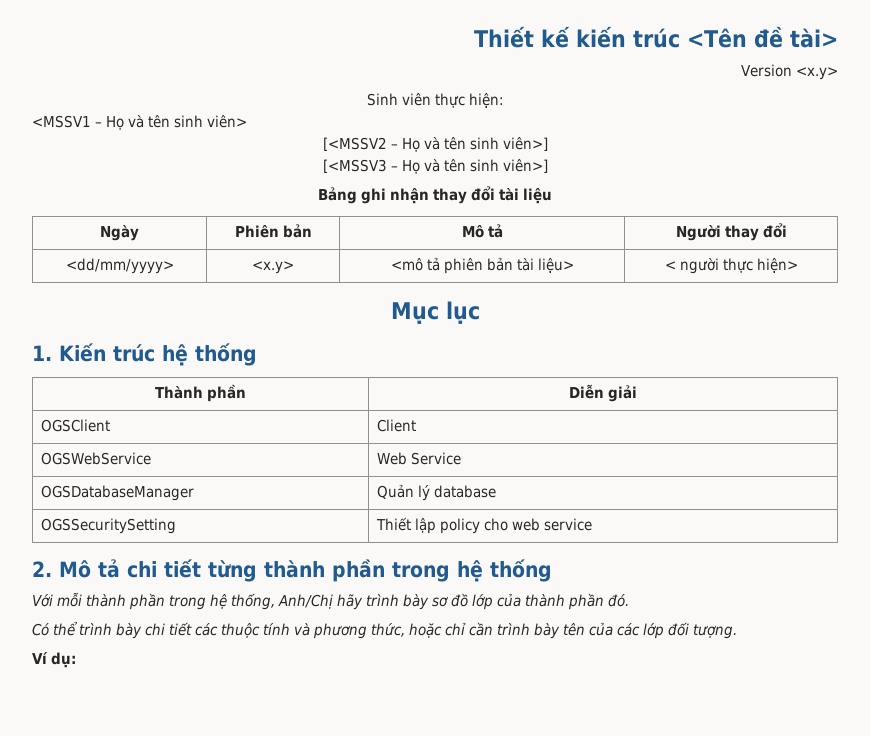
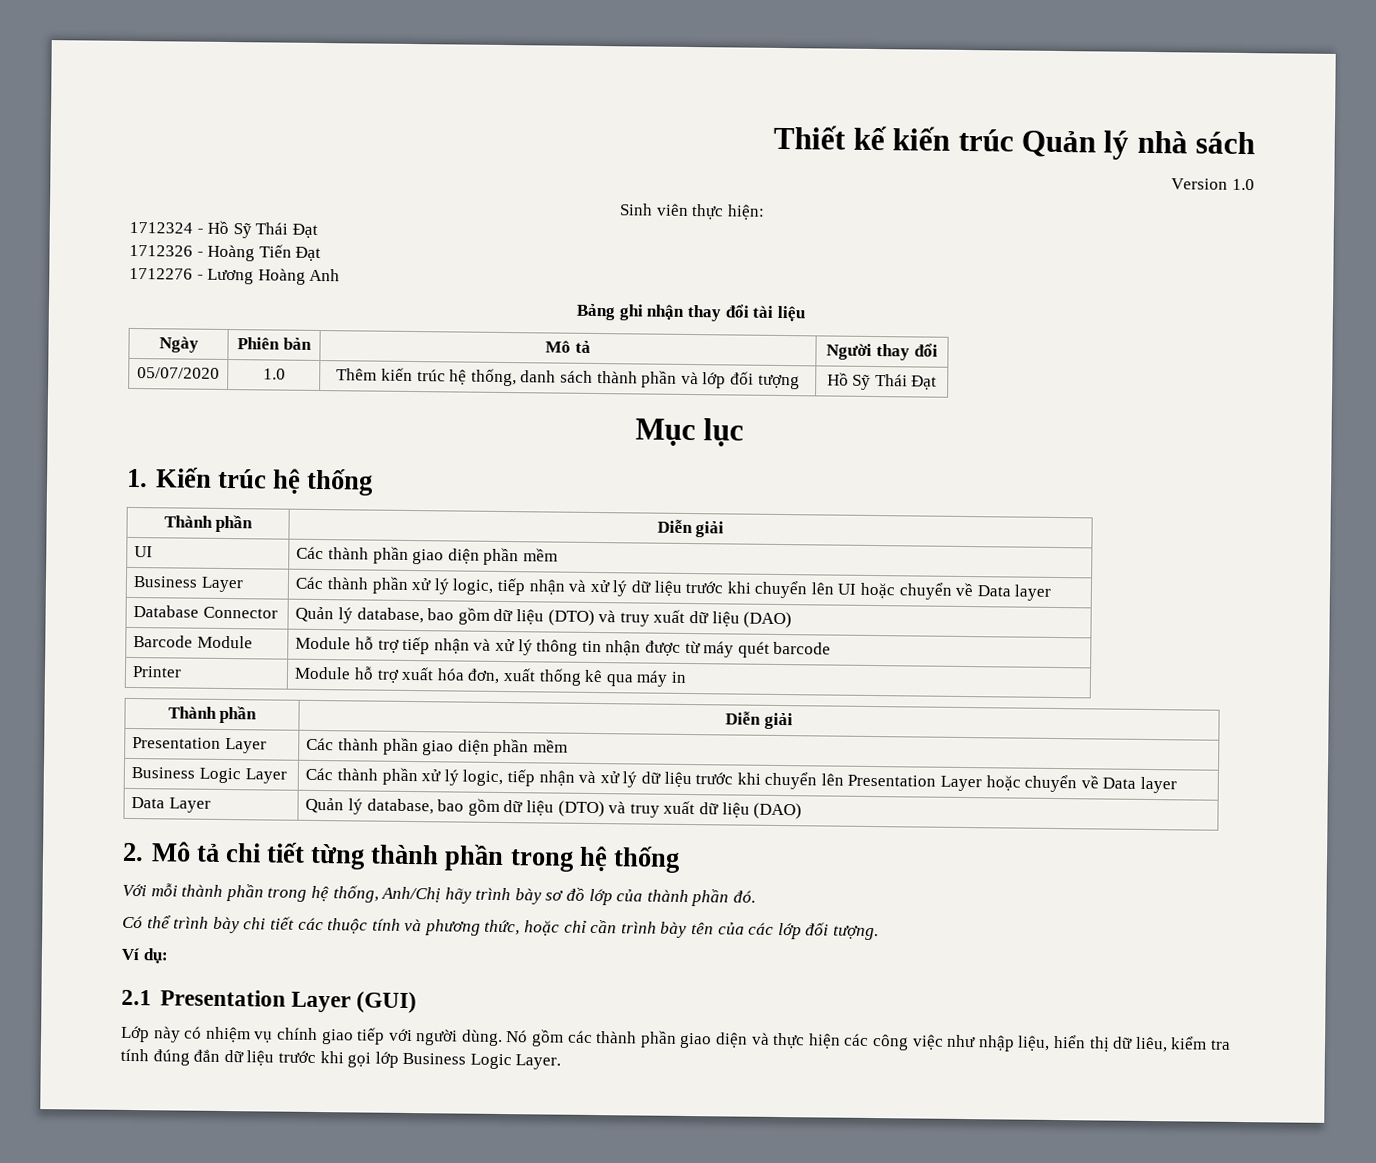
[687,26,838,48] <Tên đề tài> -> [1020,129,1255,160] Quản lý nhà sách
[796,67,838,80] <x.y> -> [1232,178,1255,191] 1.0
[32,115,247,130] [322,137,548,152] [322,159,548,174] <MSSV1 – Họ và tên sinh viên> // [<MSSV2 – Họ và tên sinh viên>] // [<MSSV3 – Họ và tên sinh viên>] -> [129,220,318,239] [129,244,322,262] [129,267,341,285] 1712324 - Hồ Sỹ Thái Đạt // 1712326 - Hoàng Tiến Đạt // 1712276 - Lương Hoàng Anh
[65,258,174,274] [252,261,294,274] [390,257,574,274] [664,258,798,274] <dd/mm/yyyy> | <x.y> | <mô tả phiên bản tài liệu> | < người thực hiện> -> [137,367,220,379] [262,368,286,380] [336,367,800,390] [826,372,938,390] 05/07/2020 | 1.0 | Thêm kiến trúc hệ thống, danh sách thành phần và lớp đối tượng | Hồ Sỹ Thái Đạt
[41,419,111,432] [377,419,417,432] [41,452,152,465] [377,452,462,465] [41,485,195,501] [377,484,497,501] [41,518,177,534] [376,517,593,534] OGSClient | Client // OGSWebService | Web Service // OGSDatabaseManager | Quản lý database // OGSSecuritySetting | Thiết lập policy cho web service -> [134,546,154,558] [296,546,558,566] [133,576,245,593] [295,576,1052,601] [133,605,279,619] [295,606,793,629] [133,635,254,649] [295,636,832,658] [132,665,183,678] [294,666,687,687] [167,705,258,724] [725,711,793,730] [132,736,268,754] [306,737,568,757] [131,766,287,784] [305,767,1177,794] [131,796,212,813] [305,797,803,820] UI | Các thành phần giao diện phần mềm // Business Layer | Các thành phần xử lý logic, tiếp nhận và xử lý dữ liệu trước khi chuyển lên UI hoặc chuyển về Data layer // Database Connector | Quản lý database, bao gồm dữ liệu (DTO) và truy xuất dữ liệu (DAO) // Barcode Module | Module hỗ trợ tiếp nhận và xử lý thông tin nhận được từ máy quét barcode // Printer | Module hỗ trợ xuất hóa đơn, xuất thống kê qua máy in // Thành phần | Diễn giải // Presentation Layer | Các thành phần giao diện phần mềm // Business Logic Layer | Các thành phần xử lý logic, tiếp nhận và xử lý dữ liệu trước khi chuyển lên Presentation Layer hoặc chuyển về Data layer // Data Layer | Quản lý database, bao gồm dữ liệu (DTO) và truy xuất dữ liệu (DAO)
(76, 660) none -> [121,989,417,1014] [120,1025,1231,1053] [120,1048,562,1070] // 2.1 Presentation Layer (GUI) // Lớp này có nhiệm vụ chính giao tiếp với người dùng. Nó gồm các thành phần giao diện và thực hiện các công việc như nhập liệu, hiển thị dữ liêu, kiểm tra tính đúng đắn dữ liệu trước khi gọi lớp Business Logic Layer.

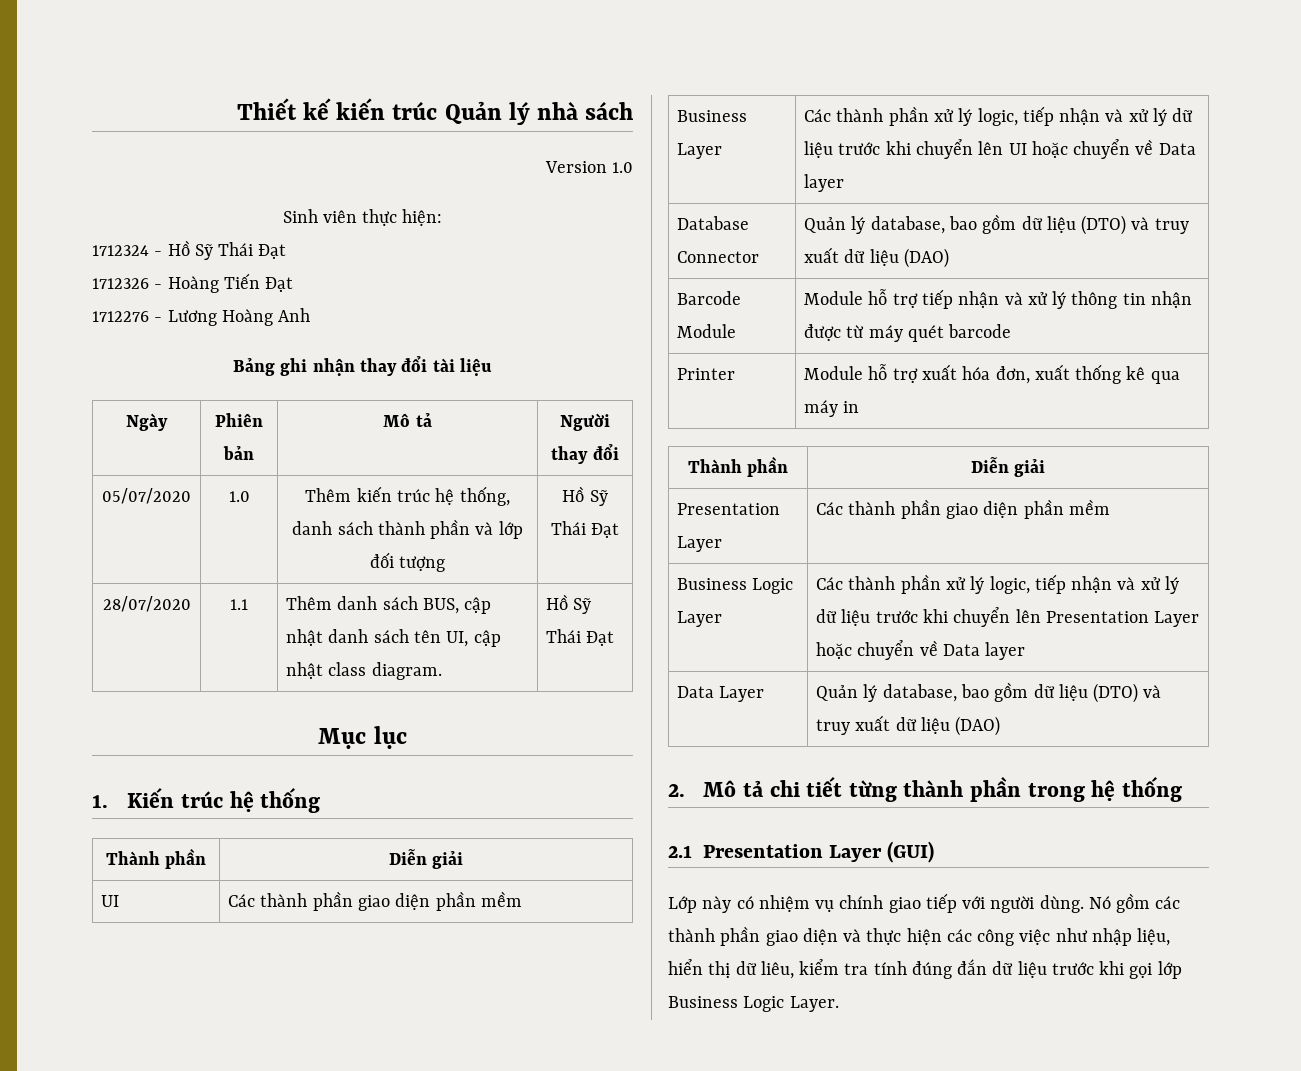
(938, 382) none -> [102,596,191,612] [230,599,248,610] [286,596,492,614] [286,629,501,647] [286,662,442,680] [546,594,592,614] [546,629,615,646] // 28/07/2020 | 1.1 | Thêm danh sách BUS, cập nhật danh sách tên UI, cập nhật class diagram. | Hồ Sỹ Thái Đạt
[122,883,757,907] [122,915,879,941] [121,947,168,964] // Với mỗi thành phần trong hệ thống, Anh/Chị hãy trình bày sơ đồ lớp của thành phần đó. // Có thể trình bày chi tiết các thuộc tính và phương thức, hoặc chỉ cần trình bày tên của các lớp đối tượng. // Ví dụ: -> (1182, 789) none

